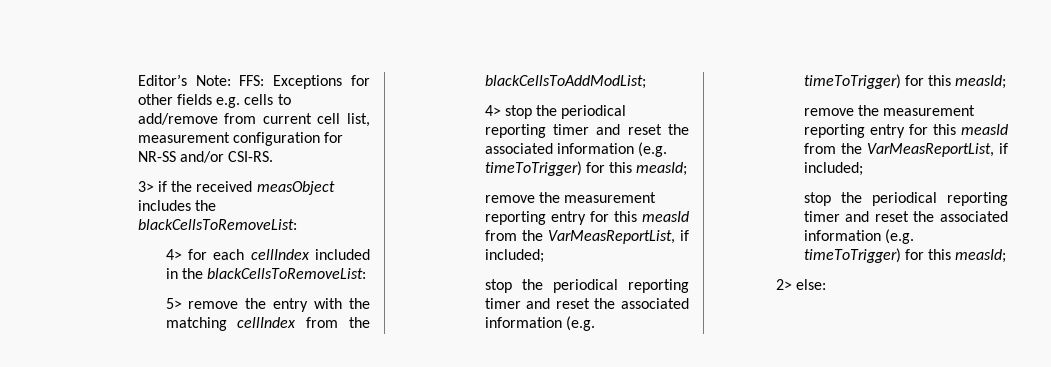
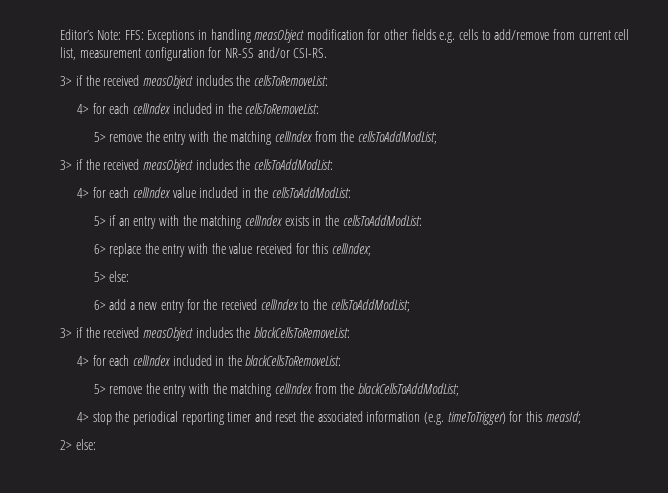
(343, 82) none -> [197,29,364,43] in handling measObject modification
(274, 156) none -> [60,75,328,89] [76,103,320,114] [93,131,437,145] [60,159,333,173] [76,187,352,198] [93,215,422,229] [93,243,372,257] [93,271,130,282] [93,299,410,313] // 3> if the received measObject includes the cellsToRemoveList: // 4> for each cellIndex included in the cellsToRemoveList: // 5> remove the entry with the matching cellIndex from the cellsToAddModList; // 3> if the received measObject includes the cellsToAddModList: // 4> for each cellIndex value included in the cellsToAddModList: // 5> if an entry with the matching cellIndex exists in the cellsToAddModList: // 6> replace the entry with the value received for this cellIndex; // 5> else: // 6> add a new entry for the received cellIndex to the cellsToAddModList;
[484,192,656,203] [484,211,689,225] [484,230,689,244] [484,249,544,263] [484,279,689,293] [484,298,689,309] [484,316,595,331] [803,74,1007,89] [803,105,975,116] [803,124,1008,138] [803,143,1008,157] [803,162,863,176] [803,192,1008,206] [803,211,1008,222] [803,229,914,244] [803,248,1007,263] // remove the measurement reporting entry for this measId from the VarMeasReportList, if included; // stop the periodical reporting timer and reset the associated information (e.g. timeToTrigger) for this measId; // remove the measurement reporting entry for this measId from the VarMeasReportList, if included; // stop the periodical reporting timer and reset the associated information (e.g. timeToTrigger) for this measId; -> (581, 417) none

